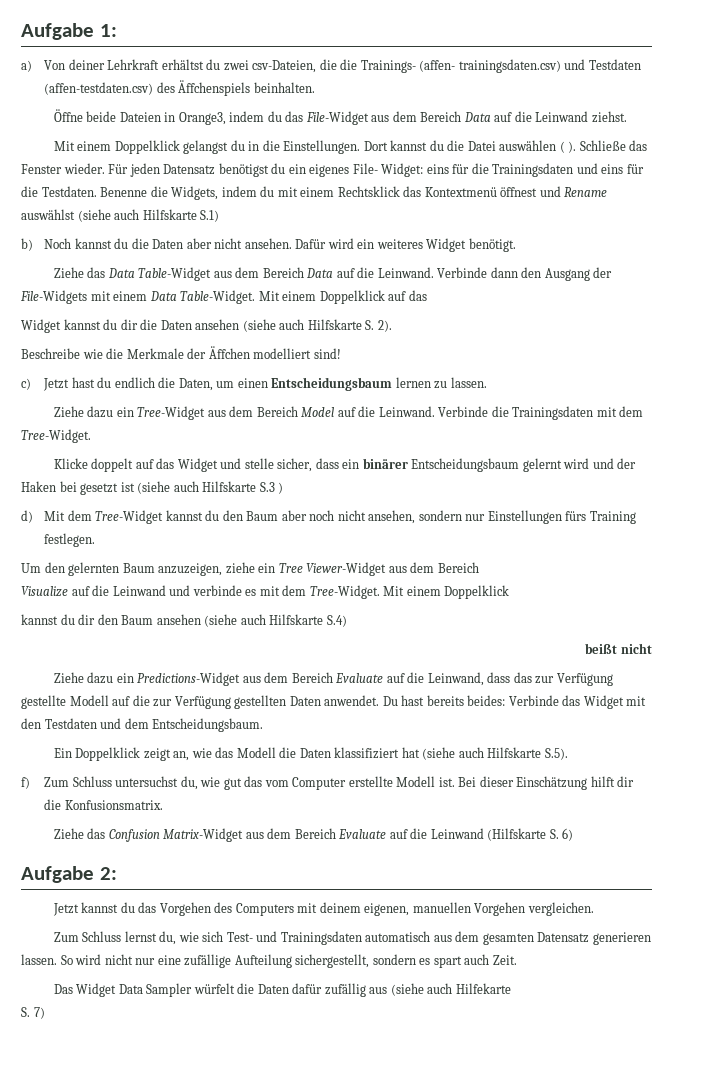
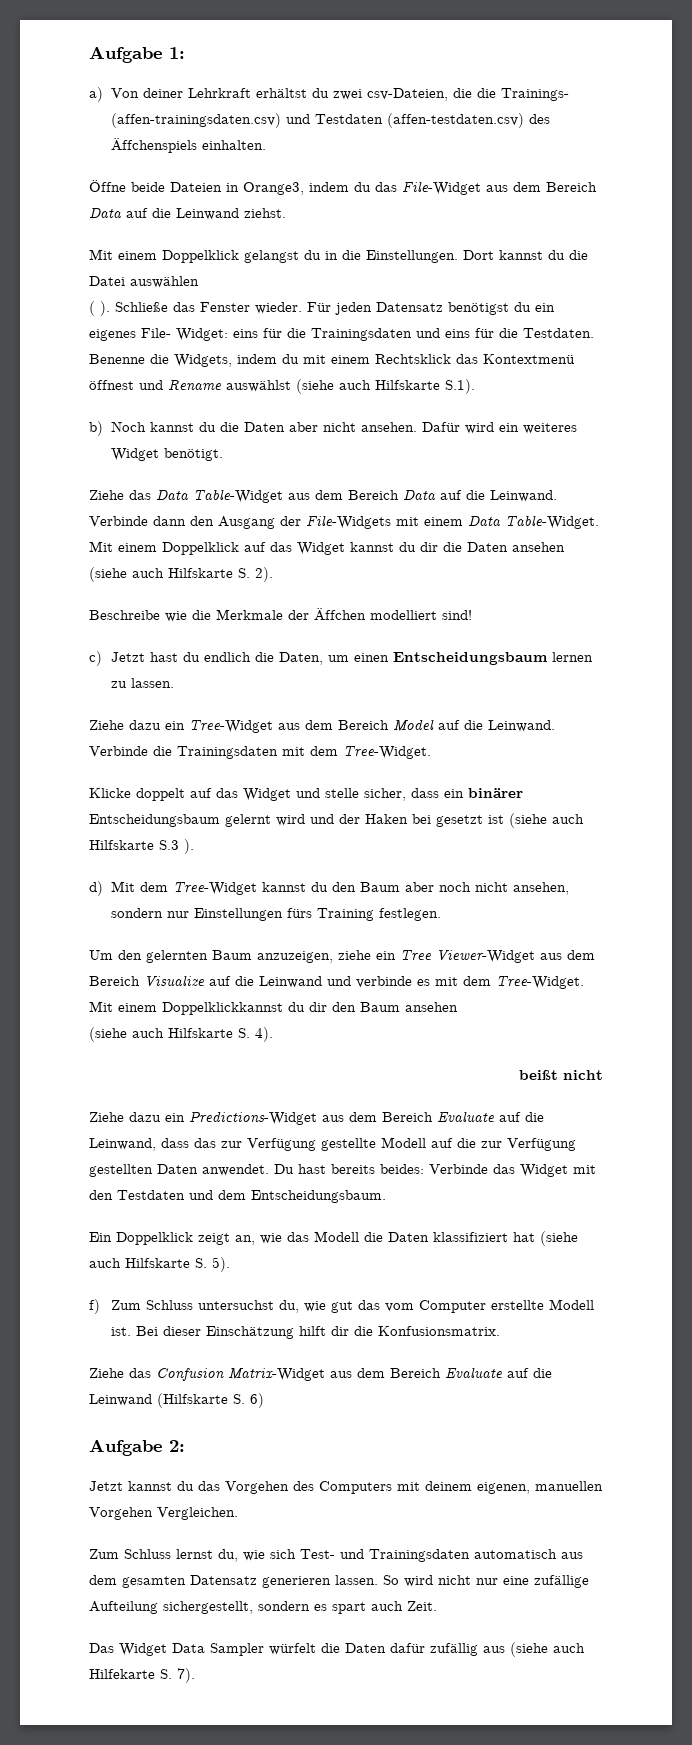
[419,59,561,73] (affen- trainingsdaten.csv) -> [110,113,281,128] (affen-trainingsdaten.csv)
[253,82,315,93] beinhalten. -> [201,140,266,150] einhalten.
(557, 145) none -> (199, 282) //
[200,210,220,222] S.1) -> [445,379,475,394] S.1).
(427, 295) // -> (292, 547) none
[278,482,284,494] ) -> [184,839,194,854] ).
(479, 567) // -> (140, 981) none
[444,585,510,599] [21,614,58,625] Doppelklick // kannst -> [162,1002,283,1015] Doppelklickkannst
[204,614,347,627] (siehe auch Hilfskarte S.4) -> [89,1027,273,1042] // (siehe auch Hilfskarte S. 4).
[544,748,568,760] S.5). -> [195,1257,230,1272] S. 5).
[527,902,594,916] vergleichen. -> [157,1507,238,1520] Vergleichen.
[21,1007,45,1019] // S. 7) -> [160,1668,195,1683] S. 7).

